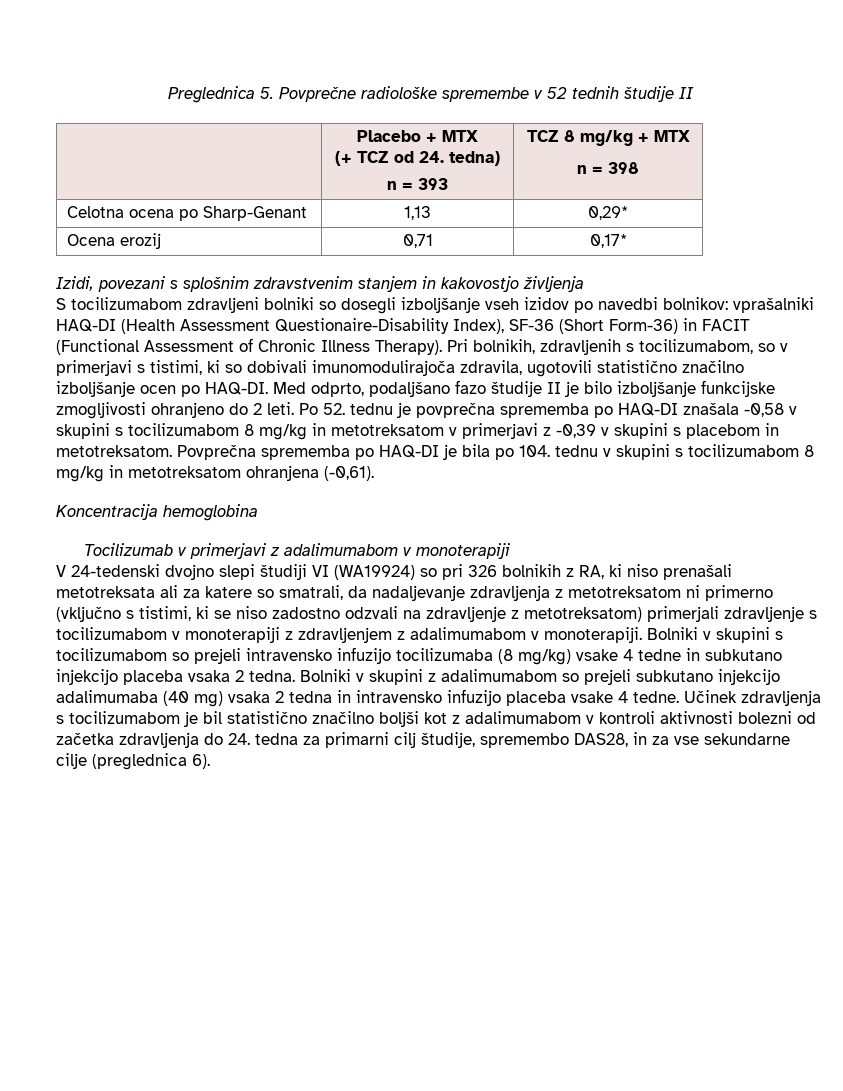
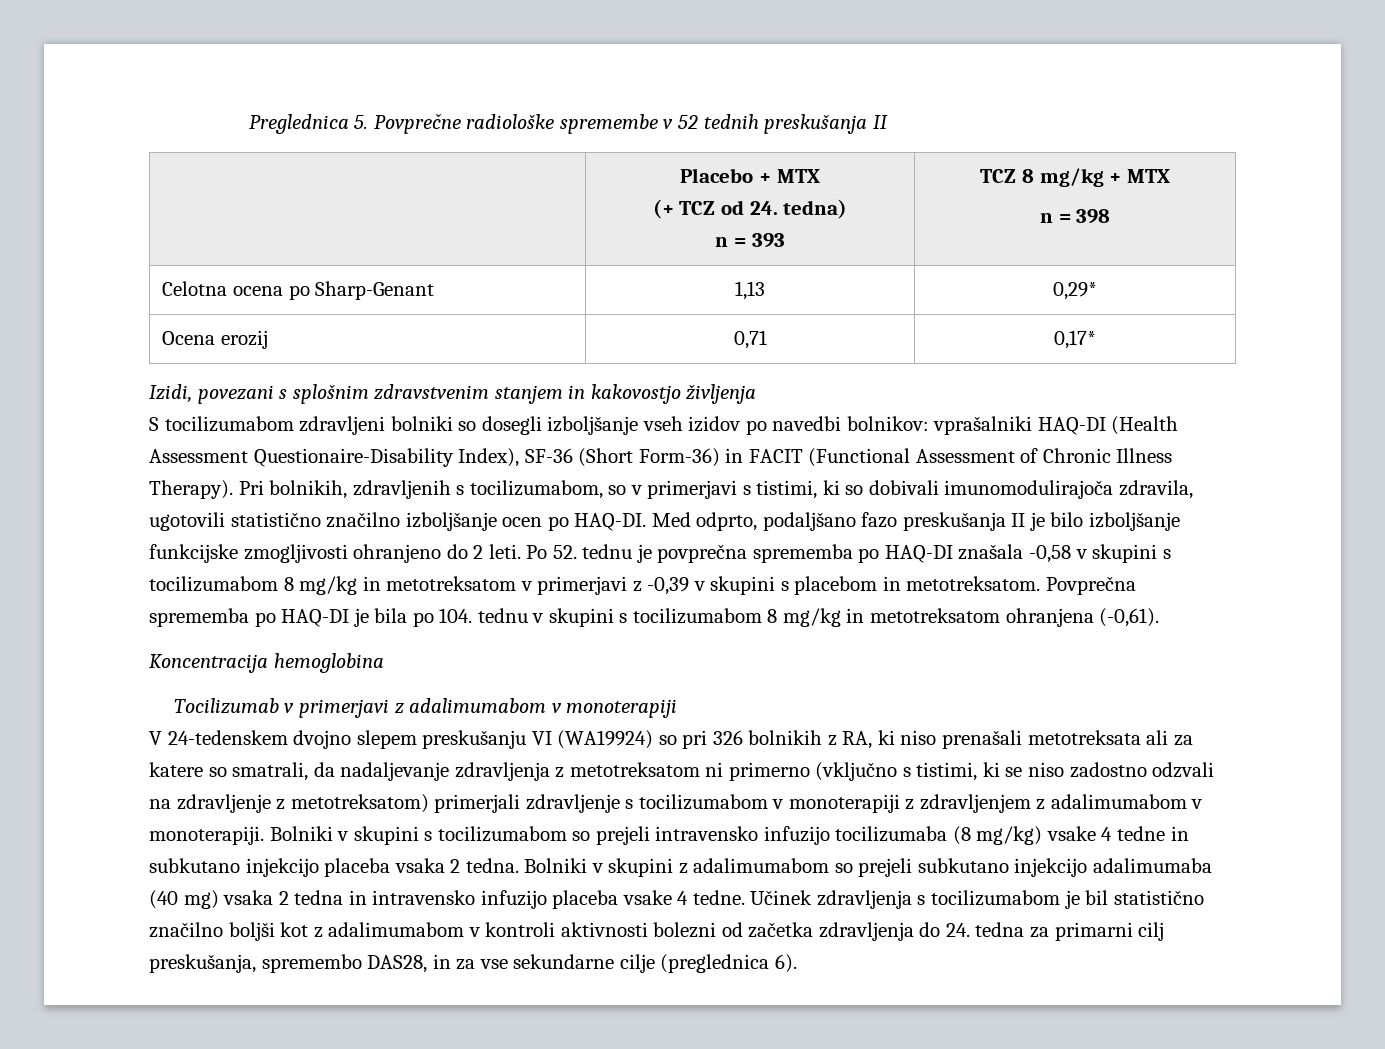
[624,86,675,102] študije -> [764,114,868,134] preskušanja
[491,381,542,397] študije -> [902,512,1006,531] preskušanja
[71,564,307,580] 24-tedenski dvojno slepi študiji -> [167,730,527,749] 24-tedenskem dvojno slepem preskušanju
[421,732,475,748] študije, -> [149,954,256,973] preskušanja,

